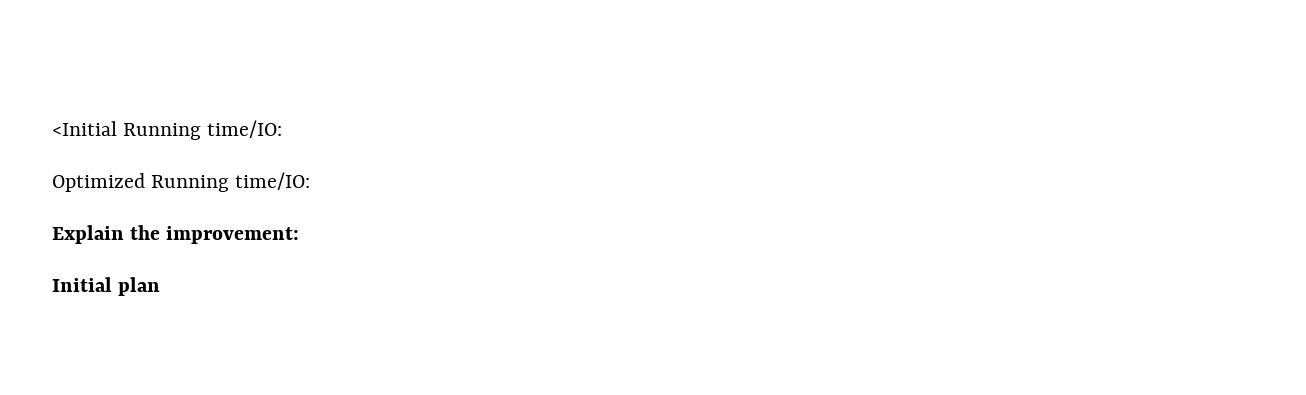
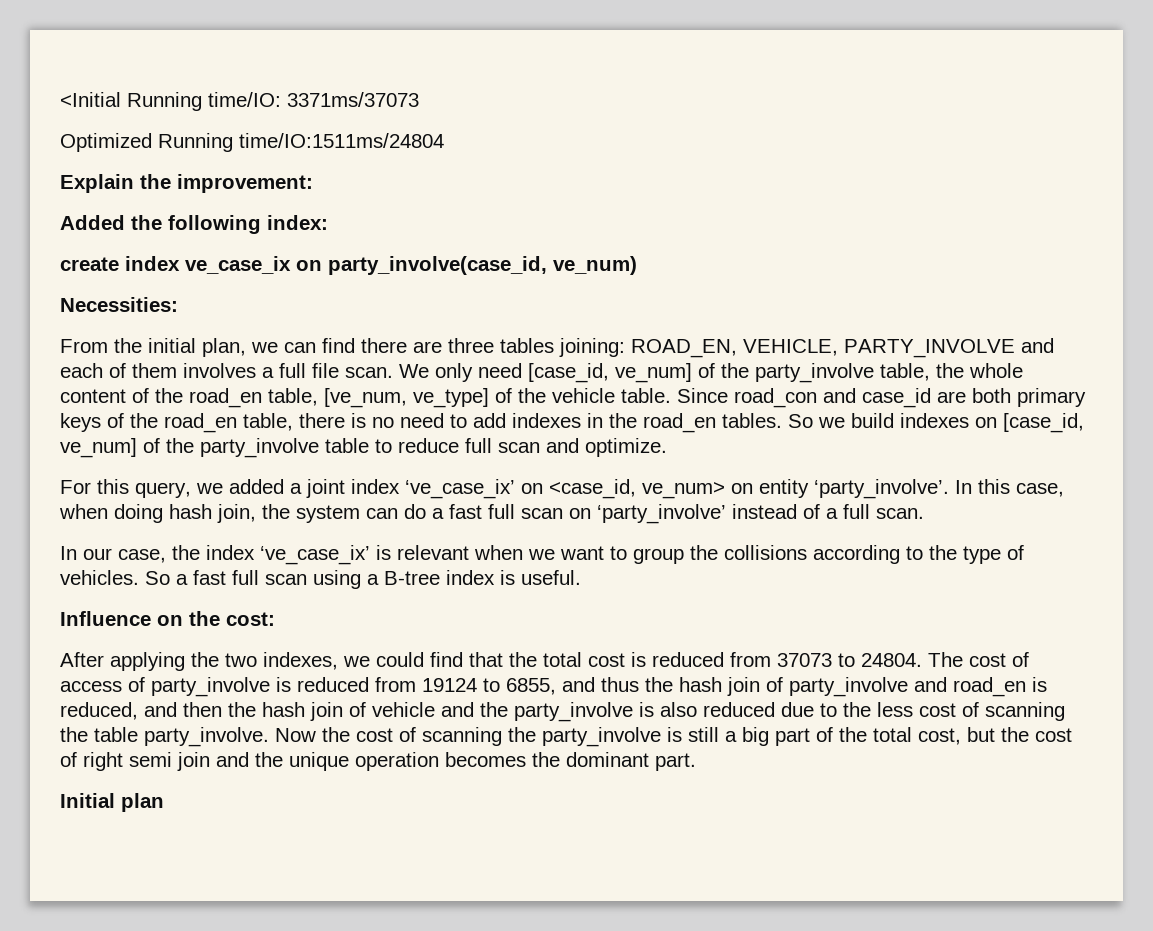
(283, 129) none -> [287,92,419,107] 3371ms/37073
[235,172,311,190] time/IO: -> [239,133,444,148] time/IO:1511ms/24804
(300, 235) none -> [60,215,328,234] [60,256,637,275] [60,297,178,312] [60,338,1054,358] [60,363,1023,383] [60,388,1086,408] [60,413,1084,433] [60,438,667,458] [60,479,1064,499] [59,504,924,524] [60,545,1024,565] [60,570,581,589] [60,611,275,626] [60,652,1029,671] [60,677,1047,697] [60,702,1065,722] [60,727,1072,747] [60,752,696,771] // Added the following index: // create index ve_case_ix on party_involve(case_id, ve_num) // Necessities: // From the initial plan, we can find there are three tables joining: ROAD_EN, VEHICLE, PARTY_INVOLVE and each of them involves a full file scan. We only need [case_id, ve_num] of the party_involve table, the whole content of the road_en table, [ve_num, ve_type] of the vehicle table. Since road_con and case_id are both primary keys of the road_en table, there is no need to add indexes in the road_en tables. So we build indexes on [case_id, ve_num] of the party_involve table to reduce full scan and optimize. // For this query, we added a joint index ‘ve_case_ix’ on <case_id, ve_num> on entity ‘party_involve’. In this case, when doing hash join, the system can do a fast full scan on ‘party_involve’ instead of a full scan. // In our case, the index ‘ve_case_ix’ is relevant when we want to group the collisions according to the type of vehicles. So a fast full scan using a B-tree index is useful. // Influence on the cost: // After applying the two indexes, we could find that the total cost is reduced from 37073 to 24804. The cost of access of party_involve is reduced from 19124 to 6855, and thus the hash join of party_involve and road_en is reduced, and then the hash join of vehicle and the party_involve is also reduced due to the less cost of scanning the table party_involve. Now the cost of scanning the party_involve is still a big part of the total cost, but the cost of right semi join and the unique operation becomes the dominant part.

